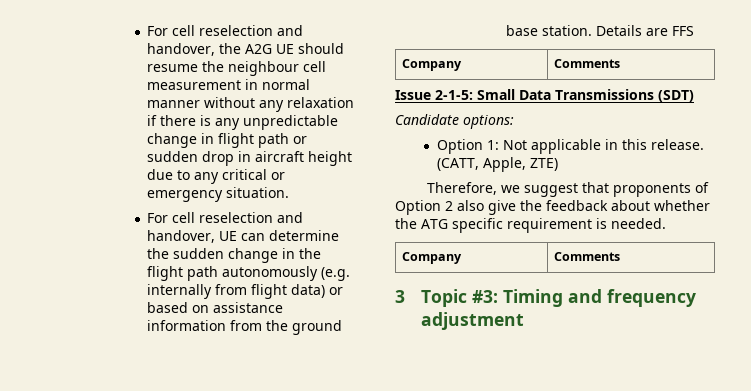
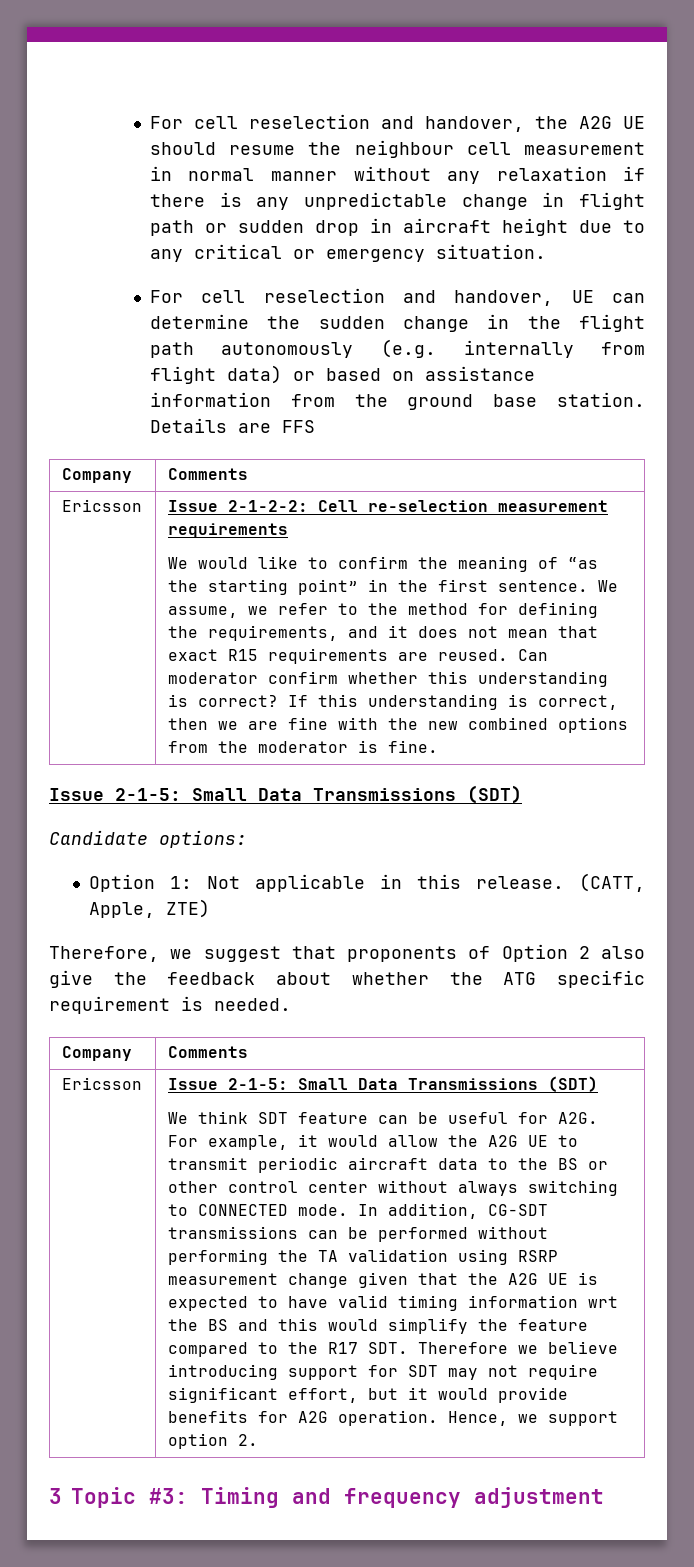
(620, 63) none -> [61,499,142,512] [167,500,608,512] [167,523,288,538] [167,556,598,572] [167,579,618,595] [167,602,598,618] [167,625,598,641] [167,648,548,664] [167,671,608,687] [167,694,618,710] [167,717,628,733] [167,740,438,753] // Ericsson | Issue 2-1-2-2: Cell re-selection measurement requirements // We would like to confirm the meaning of “as the starting point” in the first sentence. We assume, we refer to the method for defining the requirements, and it does not mean that exact R15 requirements are reused. Can moderator confirm whether this understanding is correct? If this understanding is correct, then we are fine with the new combined options from the moderator is fine.
(620, 256) none -> [61,1077,142,1090] [167,1076,598,1092] [167,1111,598,1124] [167,1134,578,1150] [167,1157,608,1173] [167,1180,618,1196] [167,1203,548,1219] [167,1226,548,1242] [167,1249,558,1265] [167,1272,598,1288] [167,1295,618,1311] [167,1318,588,1334] [167,1341,618,1357] [167,1364,598,1380] [167,1387,568,1403] [167,1410,618,1426] [167,1433,258,1449] // Ericsson | Issue 2-1-5: Small Data Transmissions (SDT) // We think SDT feature can be useful for A2G. For example, it would allow the A2G UE to transmit periodic aircraft data to the BS or other control center without always switching to CONNECTED mode. In addition, CG-SDT transmissions can be performed without performing the TA validation using RSRP measurement change given that the A2G UE is expected to have valid timing information wrt the BS and this would simplify the feature compared to the R17 SDT. Therefore we believe introducing support for SDT may not require significant effort, but it would provide benefits for A2G operation. Hence, we support option 2.

